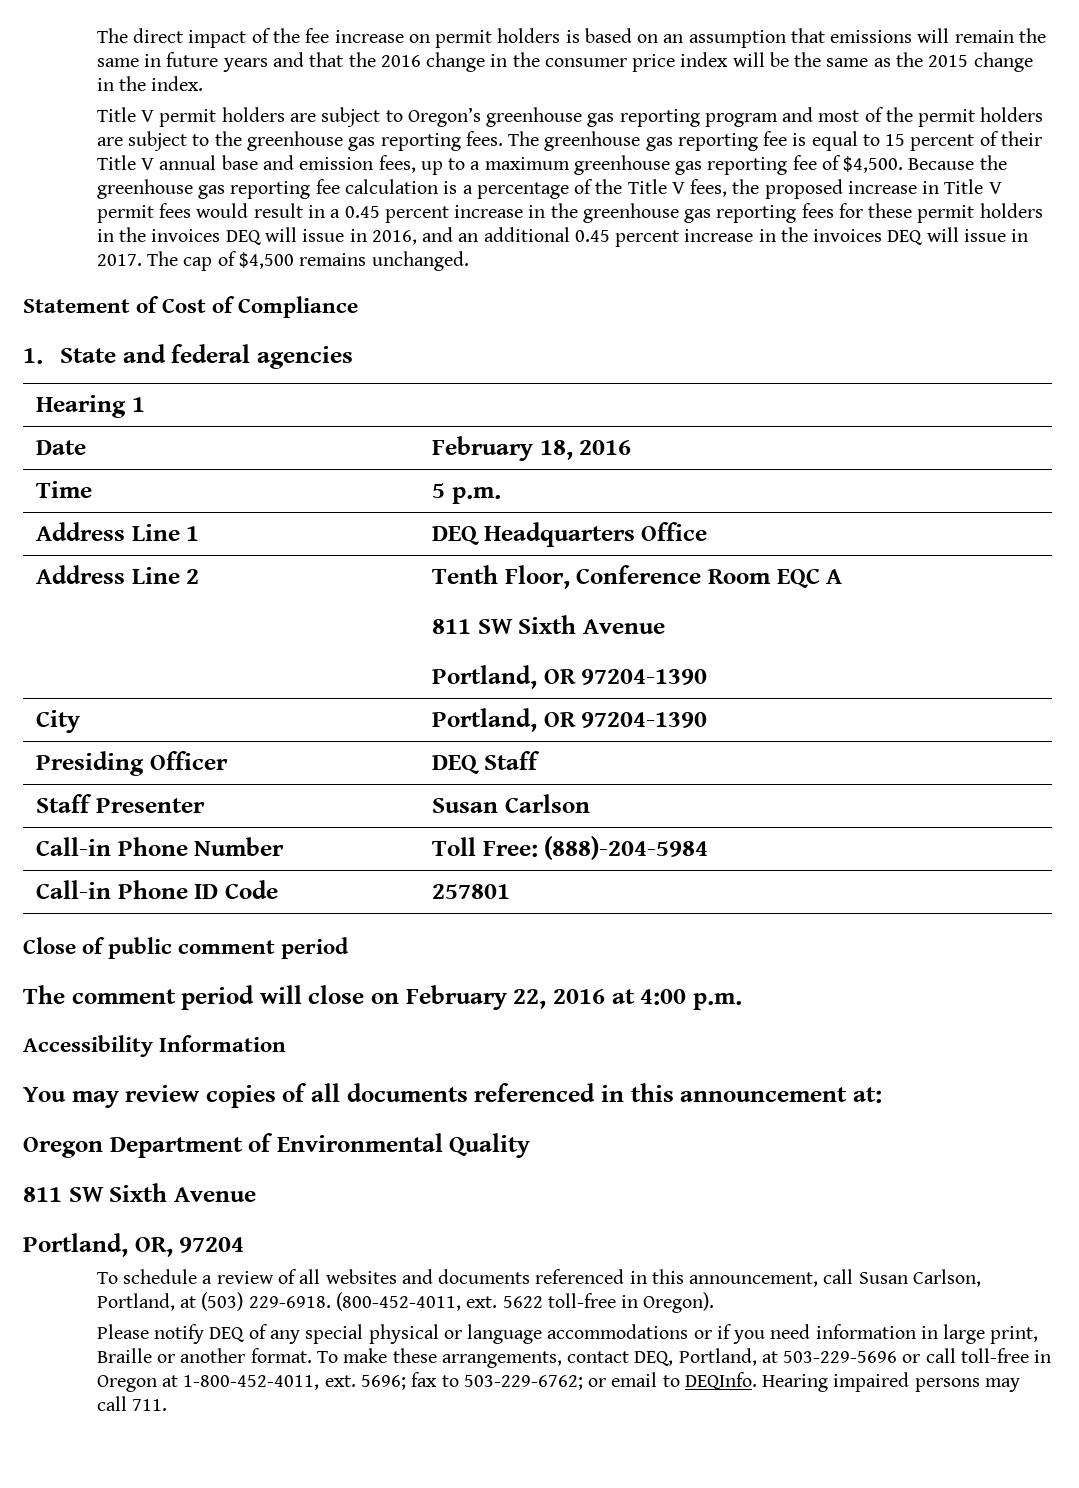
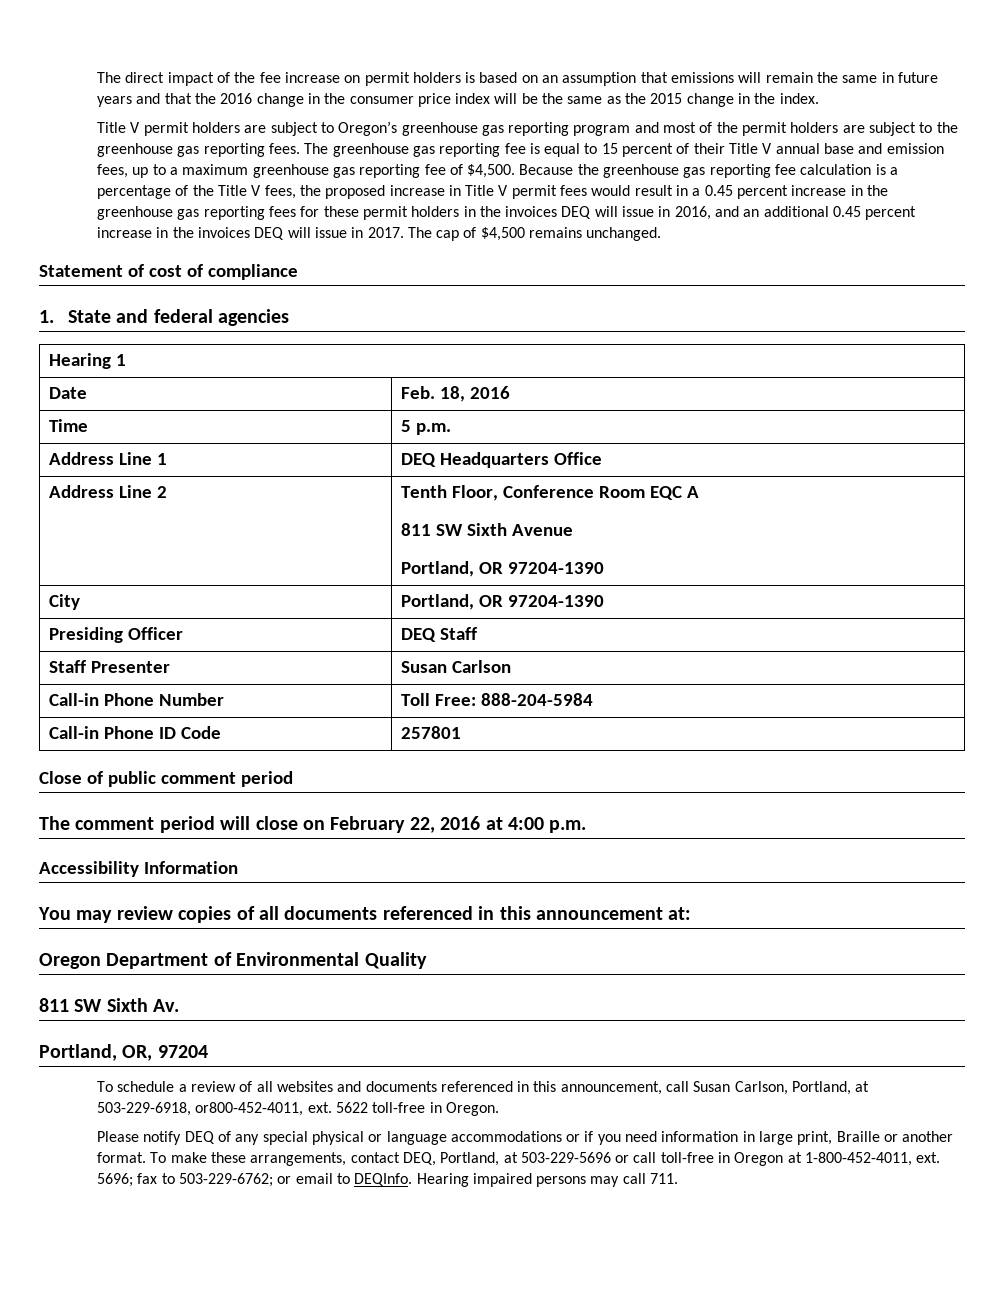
[162,296,359,318] Cost of Compliance -> [148,264,298,280] cost of compliance
[432,436,534,461] February -> [401,386,436,399] Feb.
[544,836,709,860] (888)-204-5984 -> [481,693,594,706] 888-204-5984
[173,1187,256,1202] Avenue -> [153,999,180,1012] Av.
[201,1292,462,1311] (503) 229-6918. (800-452-4011, -> [96,1102,304,1116] 503-229-6918, or800-452-4011,
[643,1292,715,1313] Oregon). -> [445,1102,499,1116] Oregon.

